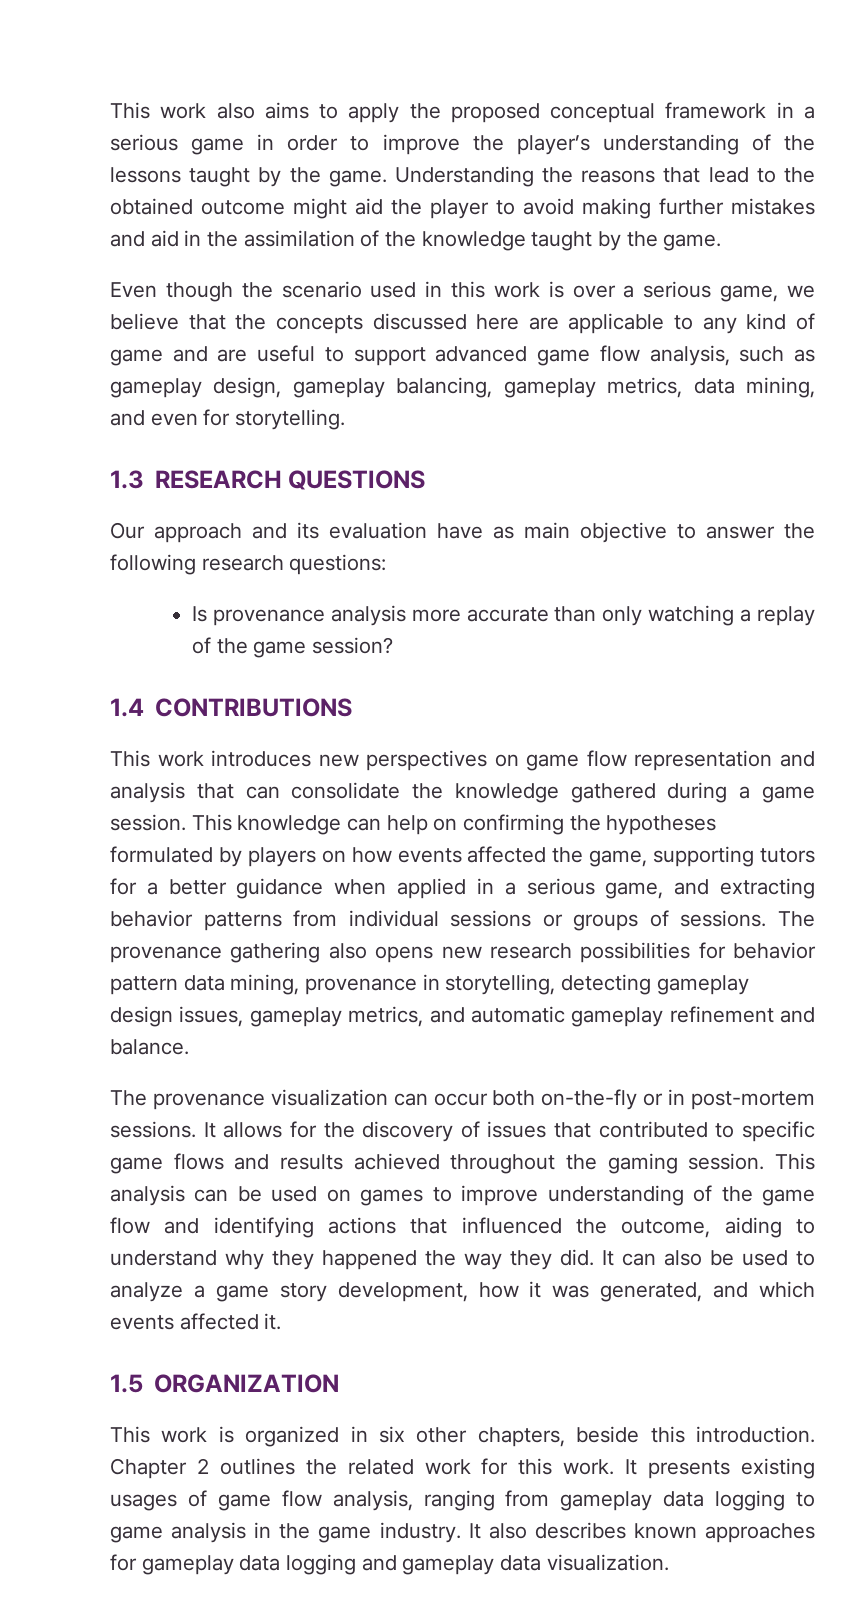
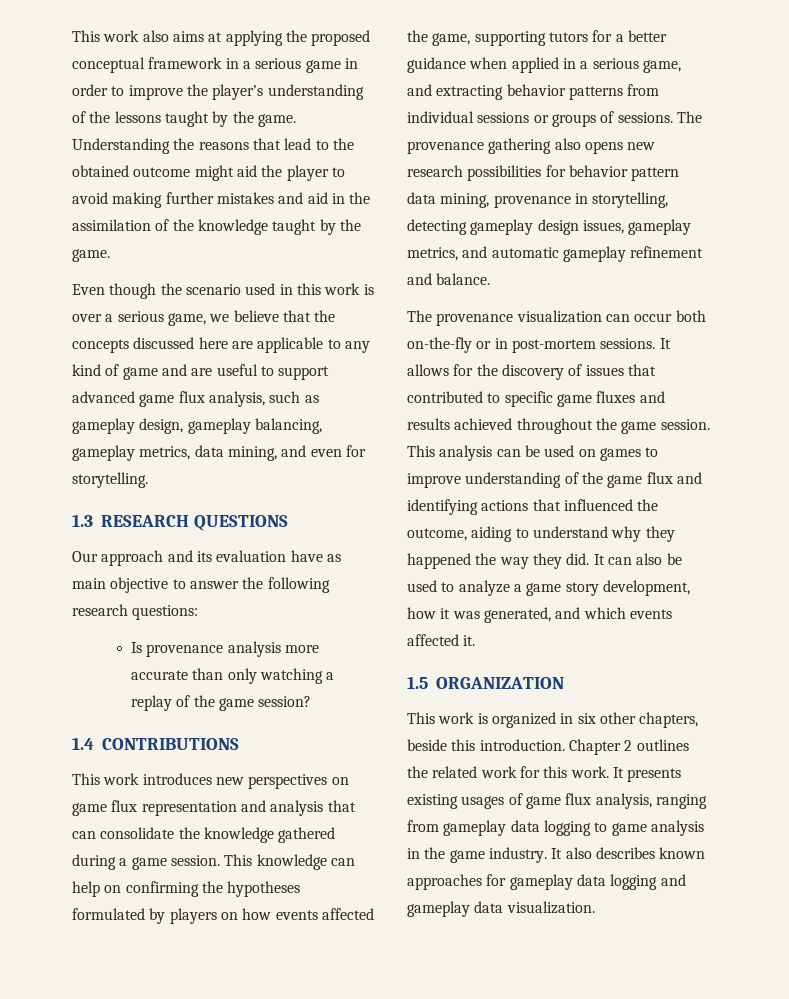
[319,103,400,123] to apply -> [208,30,283,46] at applying
[599,345,640,362] flow -> [178,391,205,403] flux
[586,750,627,767] flow -> [111,800,138,812] flux
[173,1153,224,1170] flows -> [596,391,636,403] fluxes
[607,1153,678,1174] gaming -> [621,421,657,434] game
[110,1217,150,1234] flow -> [646,472,673,484] flux
[281,1490,322,1507] flow -> [565,793,592,805] flux

